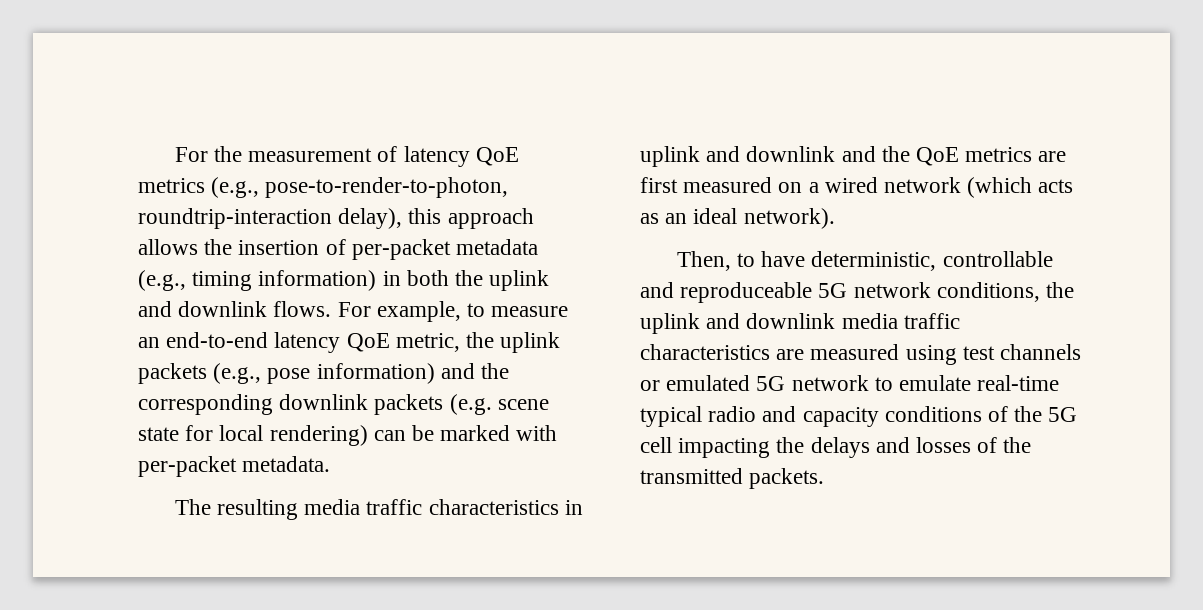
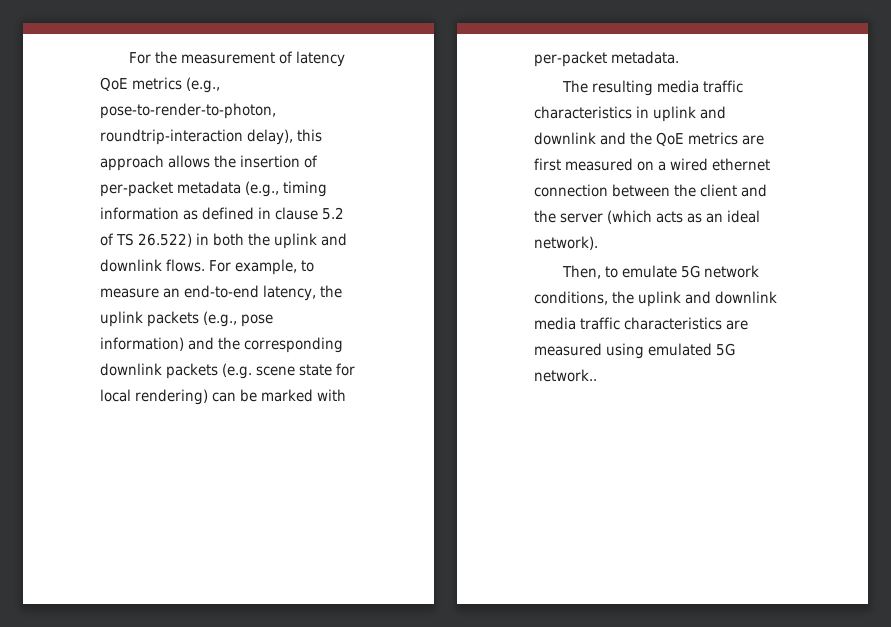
[258,270,377,291] information) -> [100,207,345,220] [100,233,193,247] information as defined in clause 5.2 of TS 26.522)
[274,332,460,353] latency QoE metric, -> [263,285,317,301] latency,
[884,177,962,193] network -> [712,158,771,171] [534,184,768,197] [534,210,604,223] ethernet connection between the client and the server
[761,251,1053,271] [640,282,813,303] have deterministic, controllable and reproduceable -> [622,265,678,278] emulate
[962,344,1082,360] [640,375,1060,391] [640,406,1078,427] [640,437,1032,458] [640,468,825,489] test channels or emulated 5G network to emulate real-time typical radio and capacity conditions of the 5G cell impacting the delays and losses of the transmitted packets. -> [648,343,736,356] [534,369,597,382] emulated 5G network..

